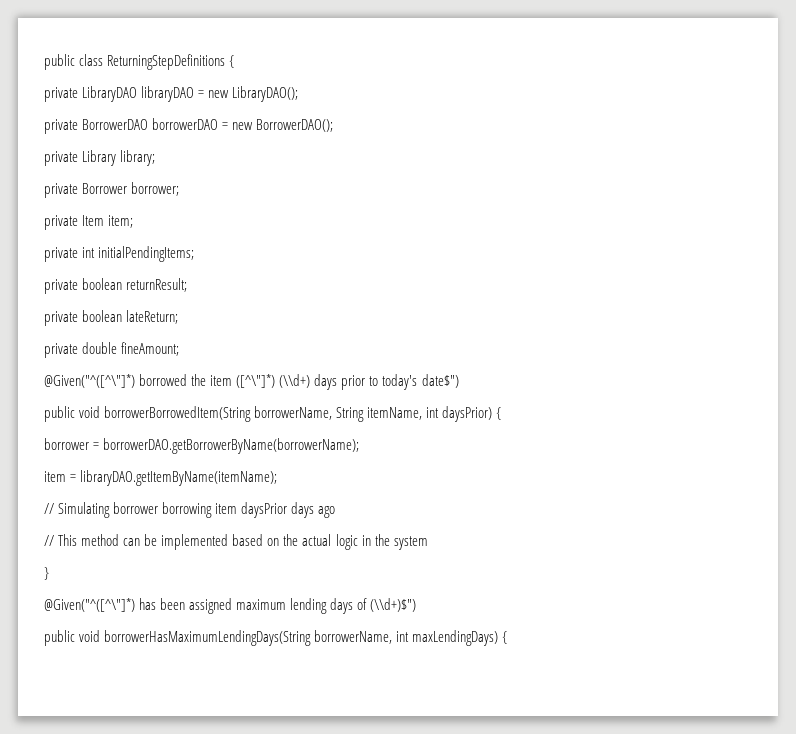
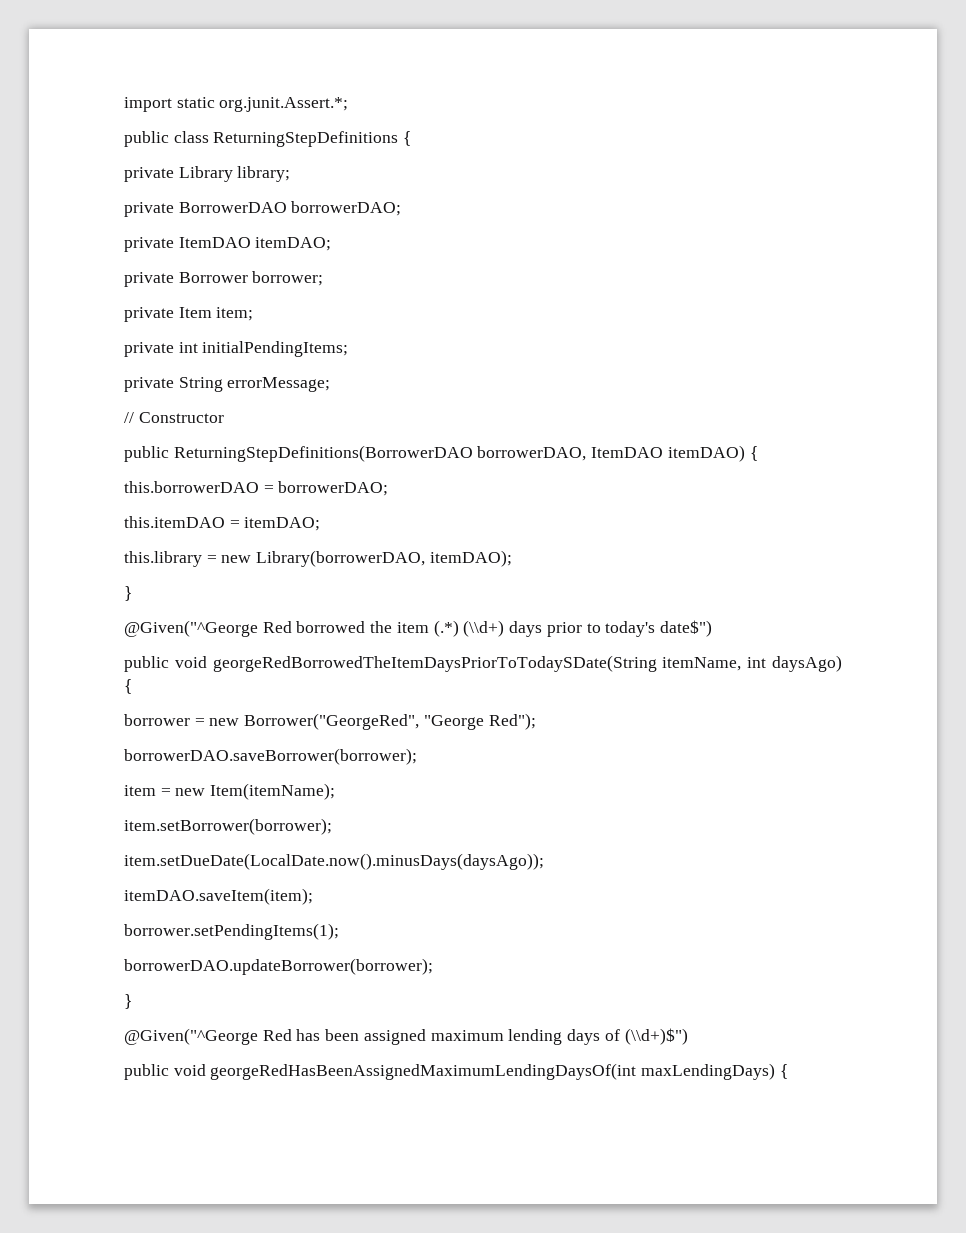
(44, 62) none -> [124,97,349,112] import static org.junit.Assert.*; //
[82,86,299,102] [44,118,334,134] [44,150,156,166] LibraryDAO libraryDAO = new LibraryDAO(); // private BorrowerDAO borrowerDAO = new BorrowerDAO(); // private Library library; -> [178,166,291,182] [124,201,402,217] [124,237,332,252] Library library; // private BorrowerDAO borrowerDAO; // private ItemDAO itemDAO;
[82,278,188,292] [44,310,179,326] [44,342,180,358] [44,374,135,388] boolean returnResult; // private boolean lateReturn; // private double fineAmount; // @Given("^([^\"]*) -> [178,377,331,392] [124,412,224,423] [124,445,758,462] [124,481,389,496] [124,516,321,531] [124,550,512,567] [124,586,132,601] [124,620,292,637] String errorMessage; // // Constructor // public ReturningStepDefinitions(BorrowerDAO borrowerDAO, ItemDAO itemDAO) { // this.borrowerDAO = borrowerDAO; // this.itemDAO = itemDAO; // this.library = new Library(borrowerDAO, itemDAO); // } // @Given("^George Red
[236,374,276,388] ([^\"]*) -> [433,620,459,637] (.*)
[104,406,365,422] borrowerBorrowedItem(String borrowerName, String -> [212,655,657,672] georgeRedBorrowedTheItemDaysPriorToTodaySDate(String
[442,406,493,422] daysPrior) -> [771,655,842,672] daysAgo)
[103,438,360,454] [44,470,278,486] [44,502,336,518] [44,534,428,550] [44,567,49,580] [44,598,135,612] borrowerDAO.getBorrowerByName(borrowerName); // item = libraryDAO.getItemByName(itemName); // // Simulating borrower borrowing item daysPrior days ago // // This method can be implemented based on the actual logic in the system // } // @Given("^([^\"]*) -> [209,713,536,730] [124,748,417,765] [124,783,336,800] [124,818,332,835] [124,853,544,870] [124,888,313,905] [124,923,339,940] [124,958,433,975] [124,994,132,1009] [124,1028,292,1045] new Borrower("GeorgeRed", "George Red"); // borrowerDAO.saveBorrower(borrower); // item = new Item(itemName); // item.setBorrower(borrower); // item.setDueDate(LocalDate.now().minusDays(daysAgo)); // itemDAO.saveItem(item); // borrower.setPendingItems(1); // borrowerDAO.updateBorrower(borrower); // } // @Given("^George Red
[104,630,410,646] borrowerHasMaximumLendingDays(String borrowerName, int -> [210,1063,637,1080] georgeRedHasBeenAssignedMaximumLendingDaysOf(int

